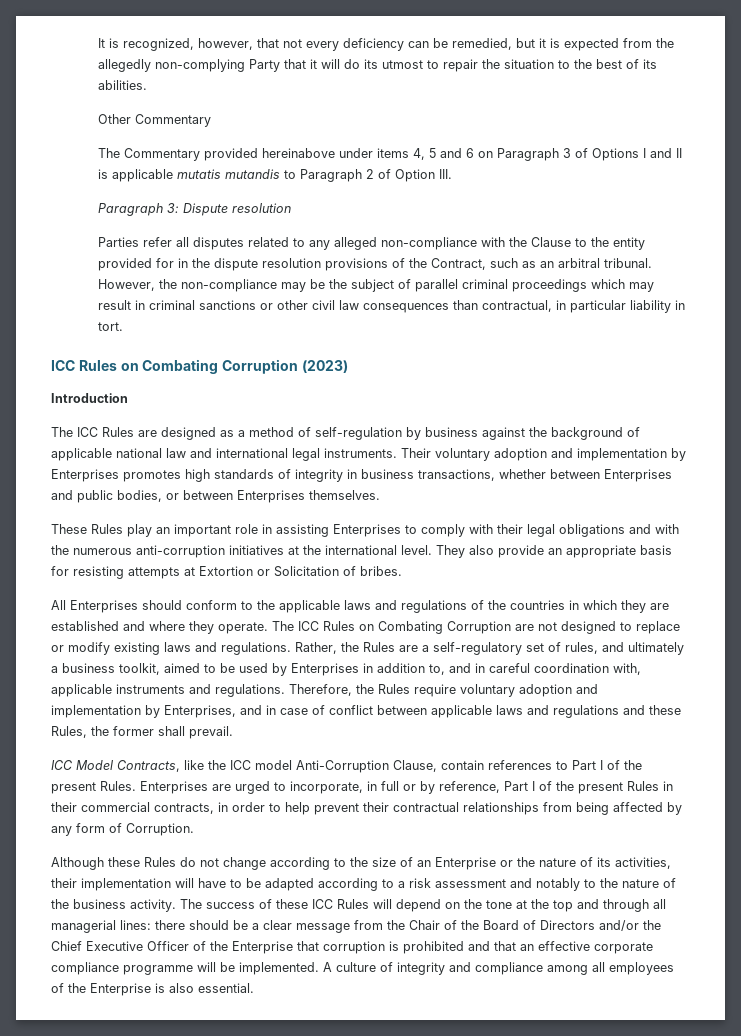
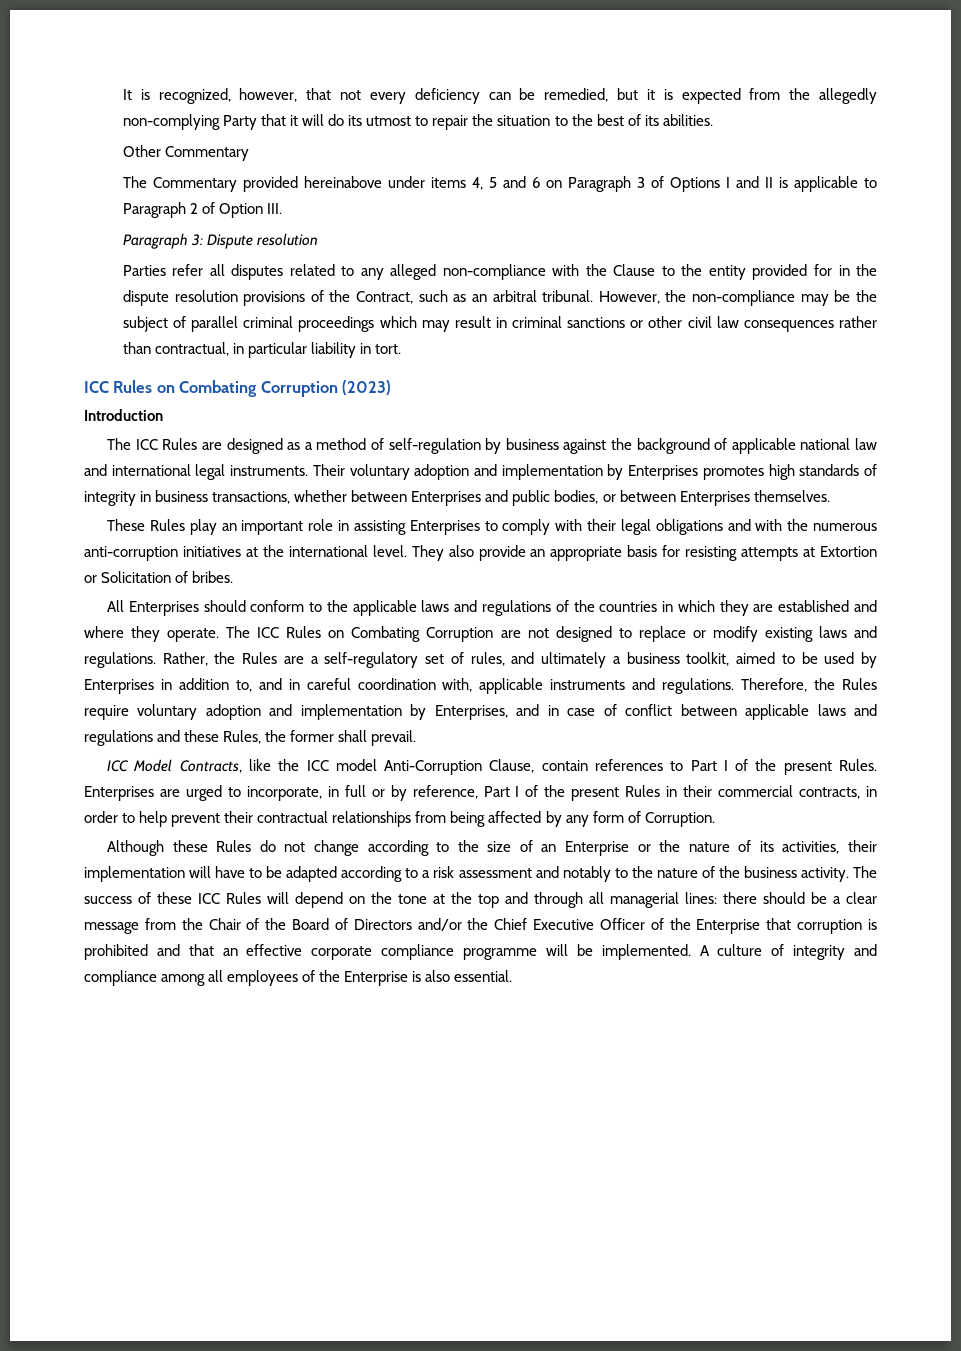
[177,169,281,179] mutatis mutandis -> (859, 184) none
(450, 308) none -> [839,316,878,328] rather

